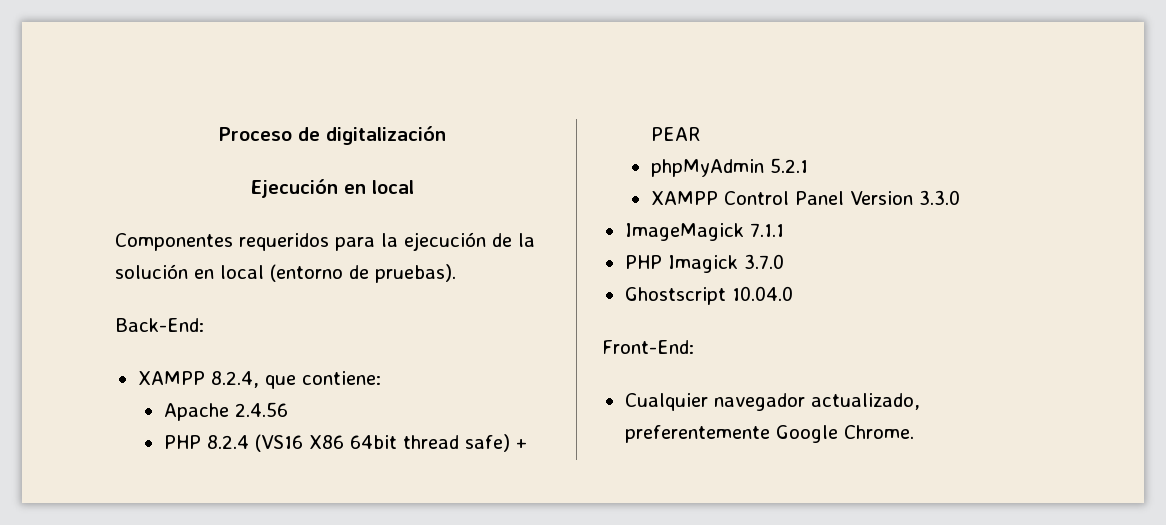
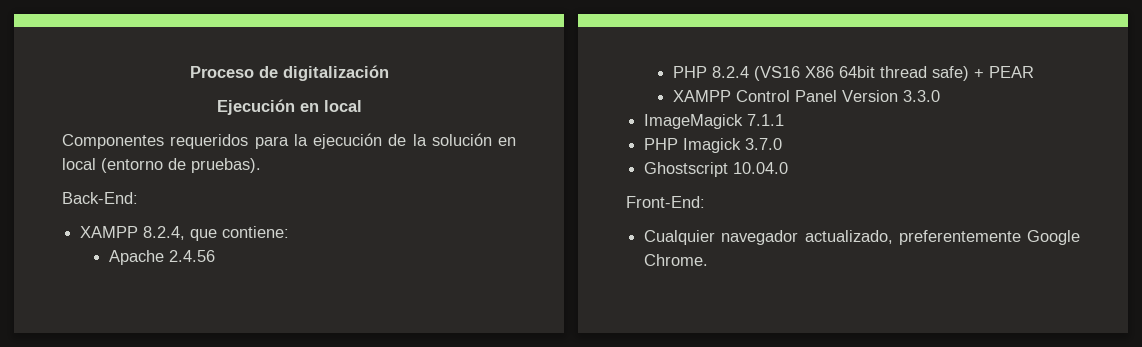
[650,158,808,177] // phpMyAdmin 5.2.1 -> (1034, 72) none

